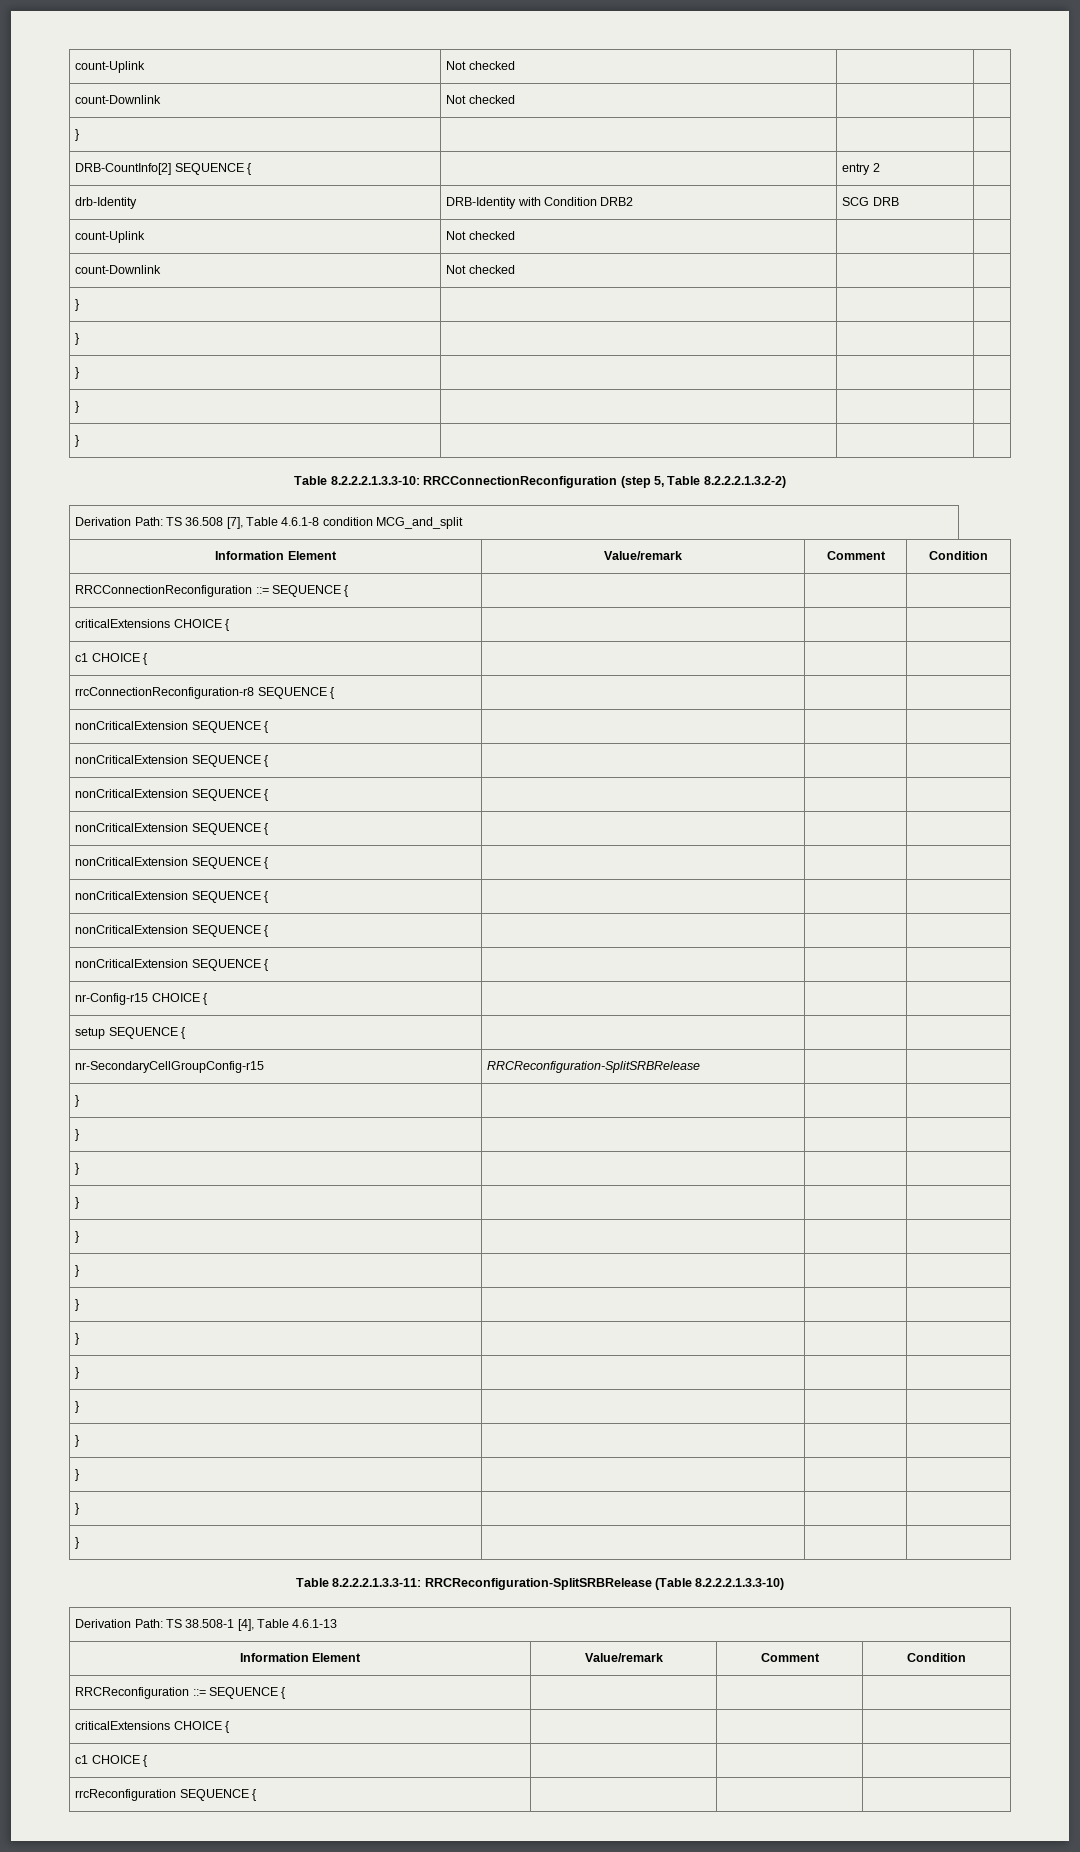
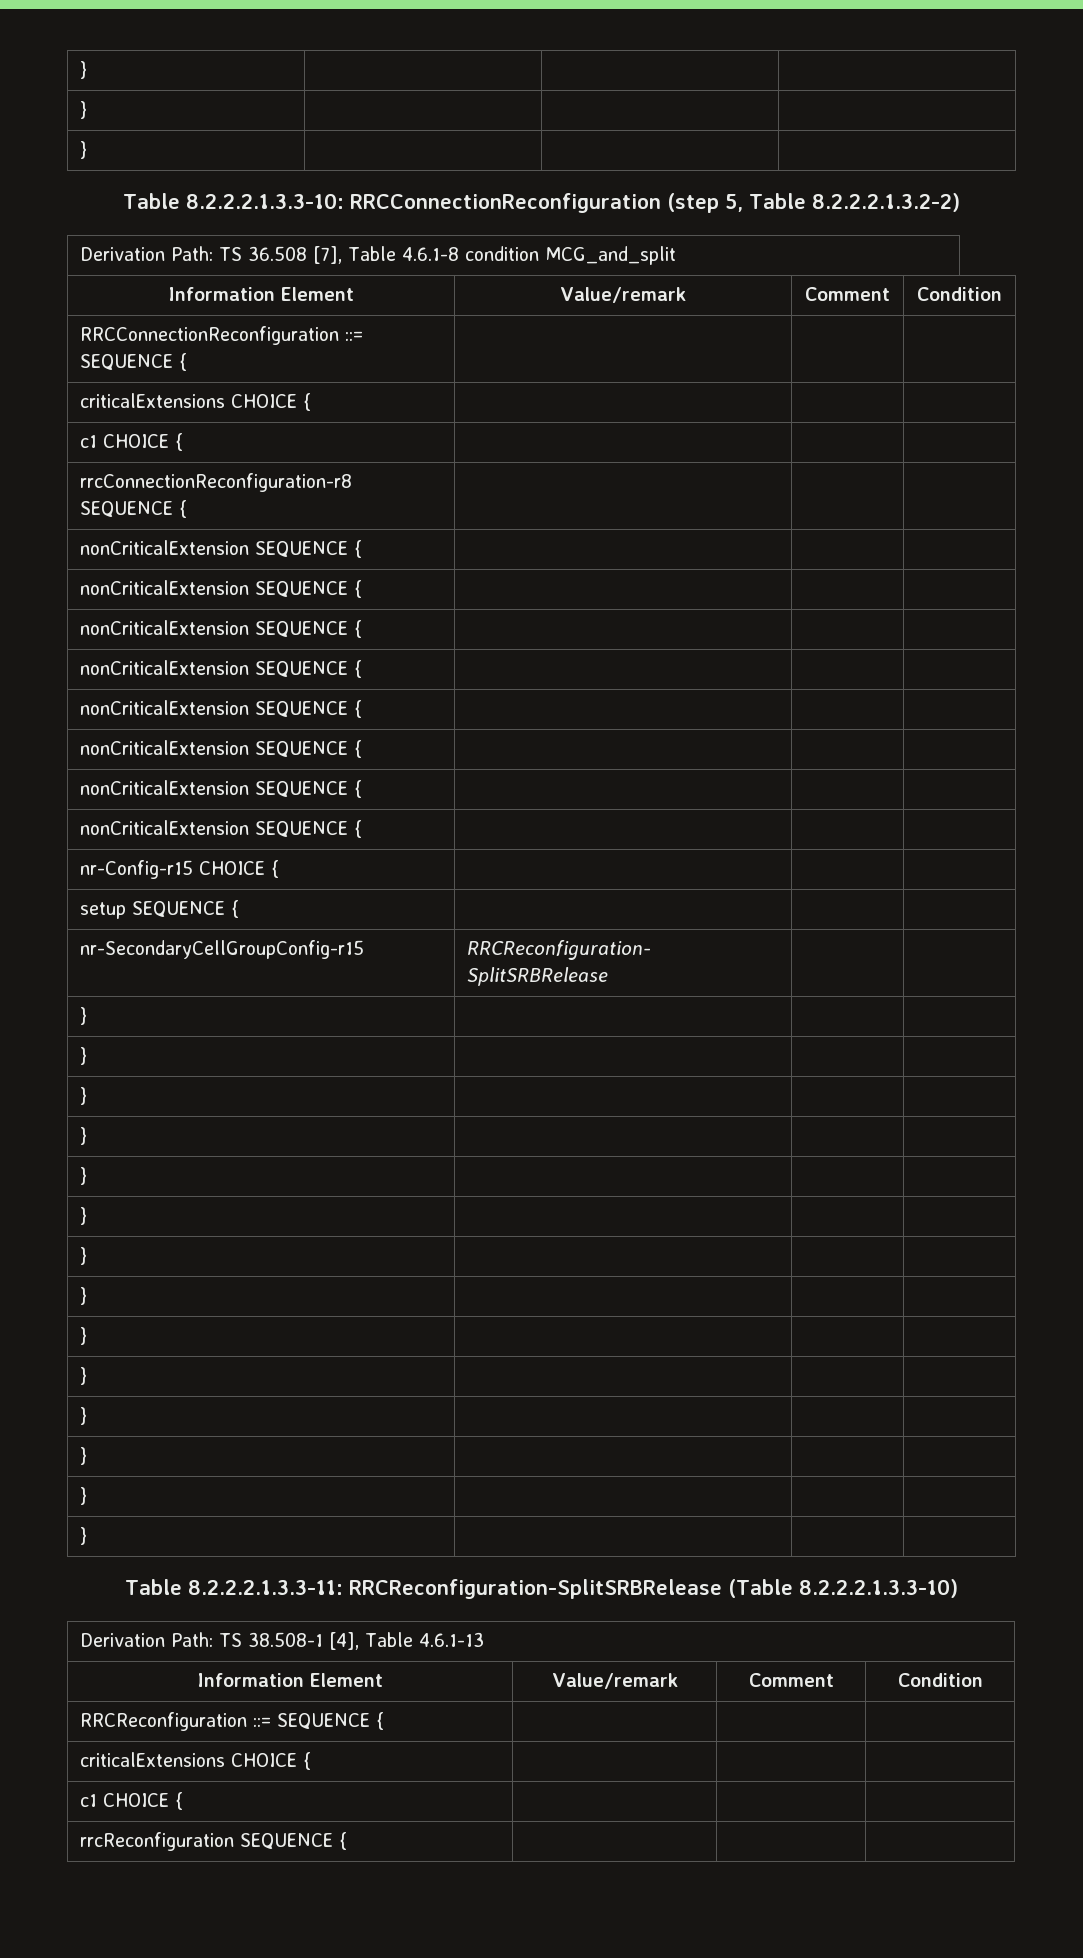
[75,61,146,73] [446,61,515,70] [75,95,162,104] [446,95,515,104] [75,129,80,141] [75,163,251,175] [842,163,880,175] [75,197,138,209] [446,197,634,209] [842,197,899,206] [75,231,146,243] [446,231,515,240] [75,265,162,274] [446,265,515,274] [75,299,80,311] [75,333,80,345] count-Uplink | Not checked | | // count-Downlink | Not checked | | // } | | | // DRB-CountInfo[2] SEQUENCE { | | entry 2 | // drb-Identity | DRB-Identity with Condition DRB2 | SCG DRB | // count-Uplink | Not checked | | // count-Downlink | Not checked | | // } | | | // } | | | // -> (79, 70) none

